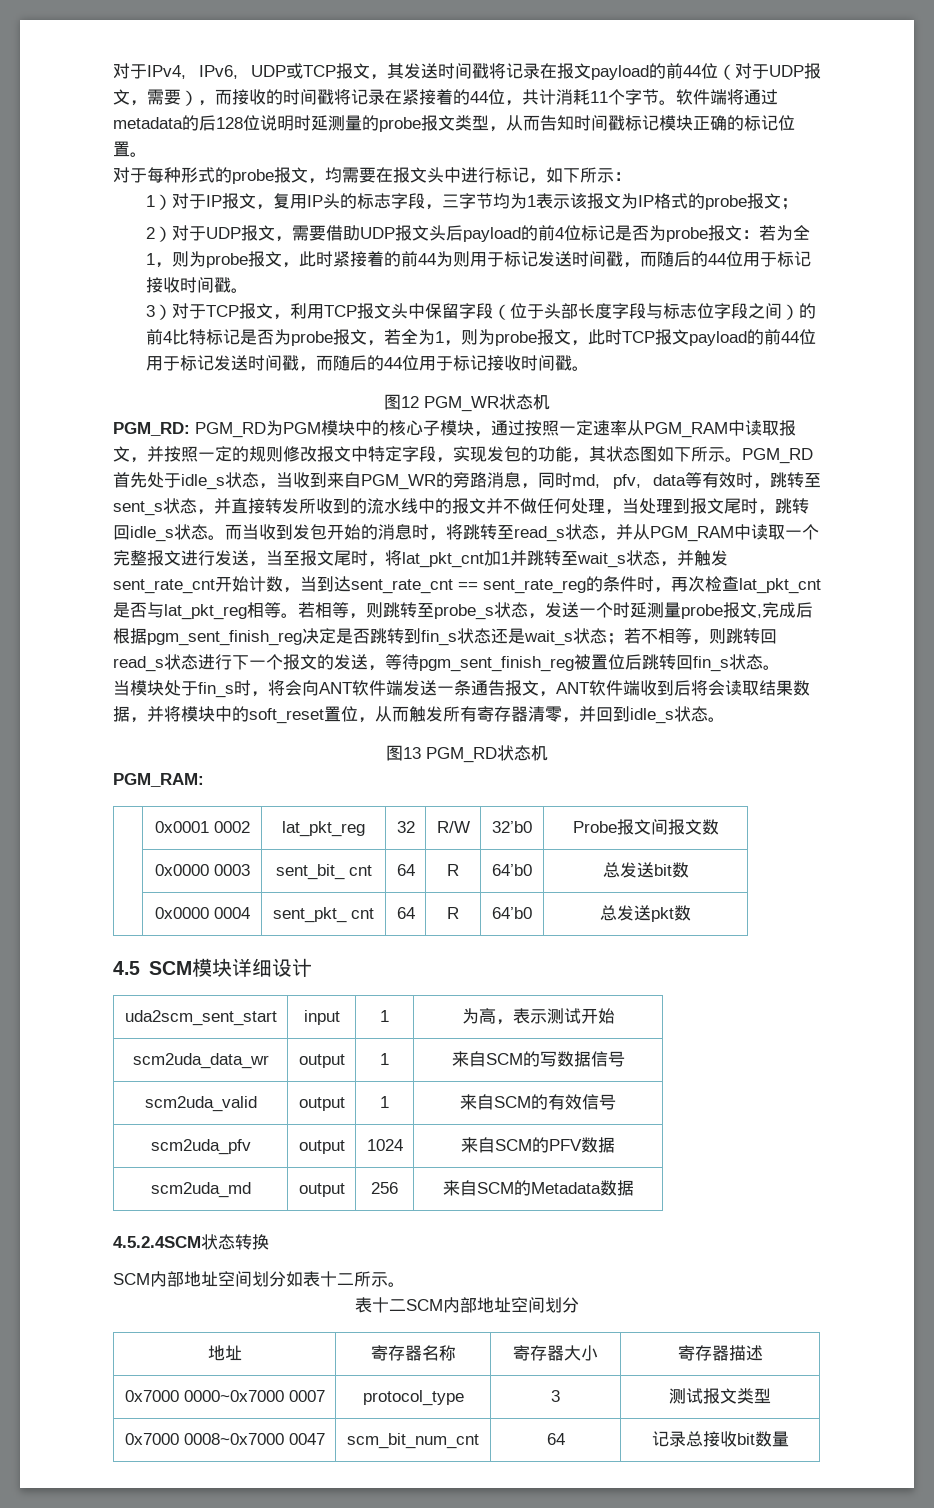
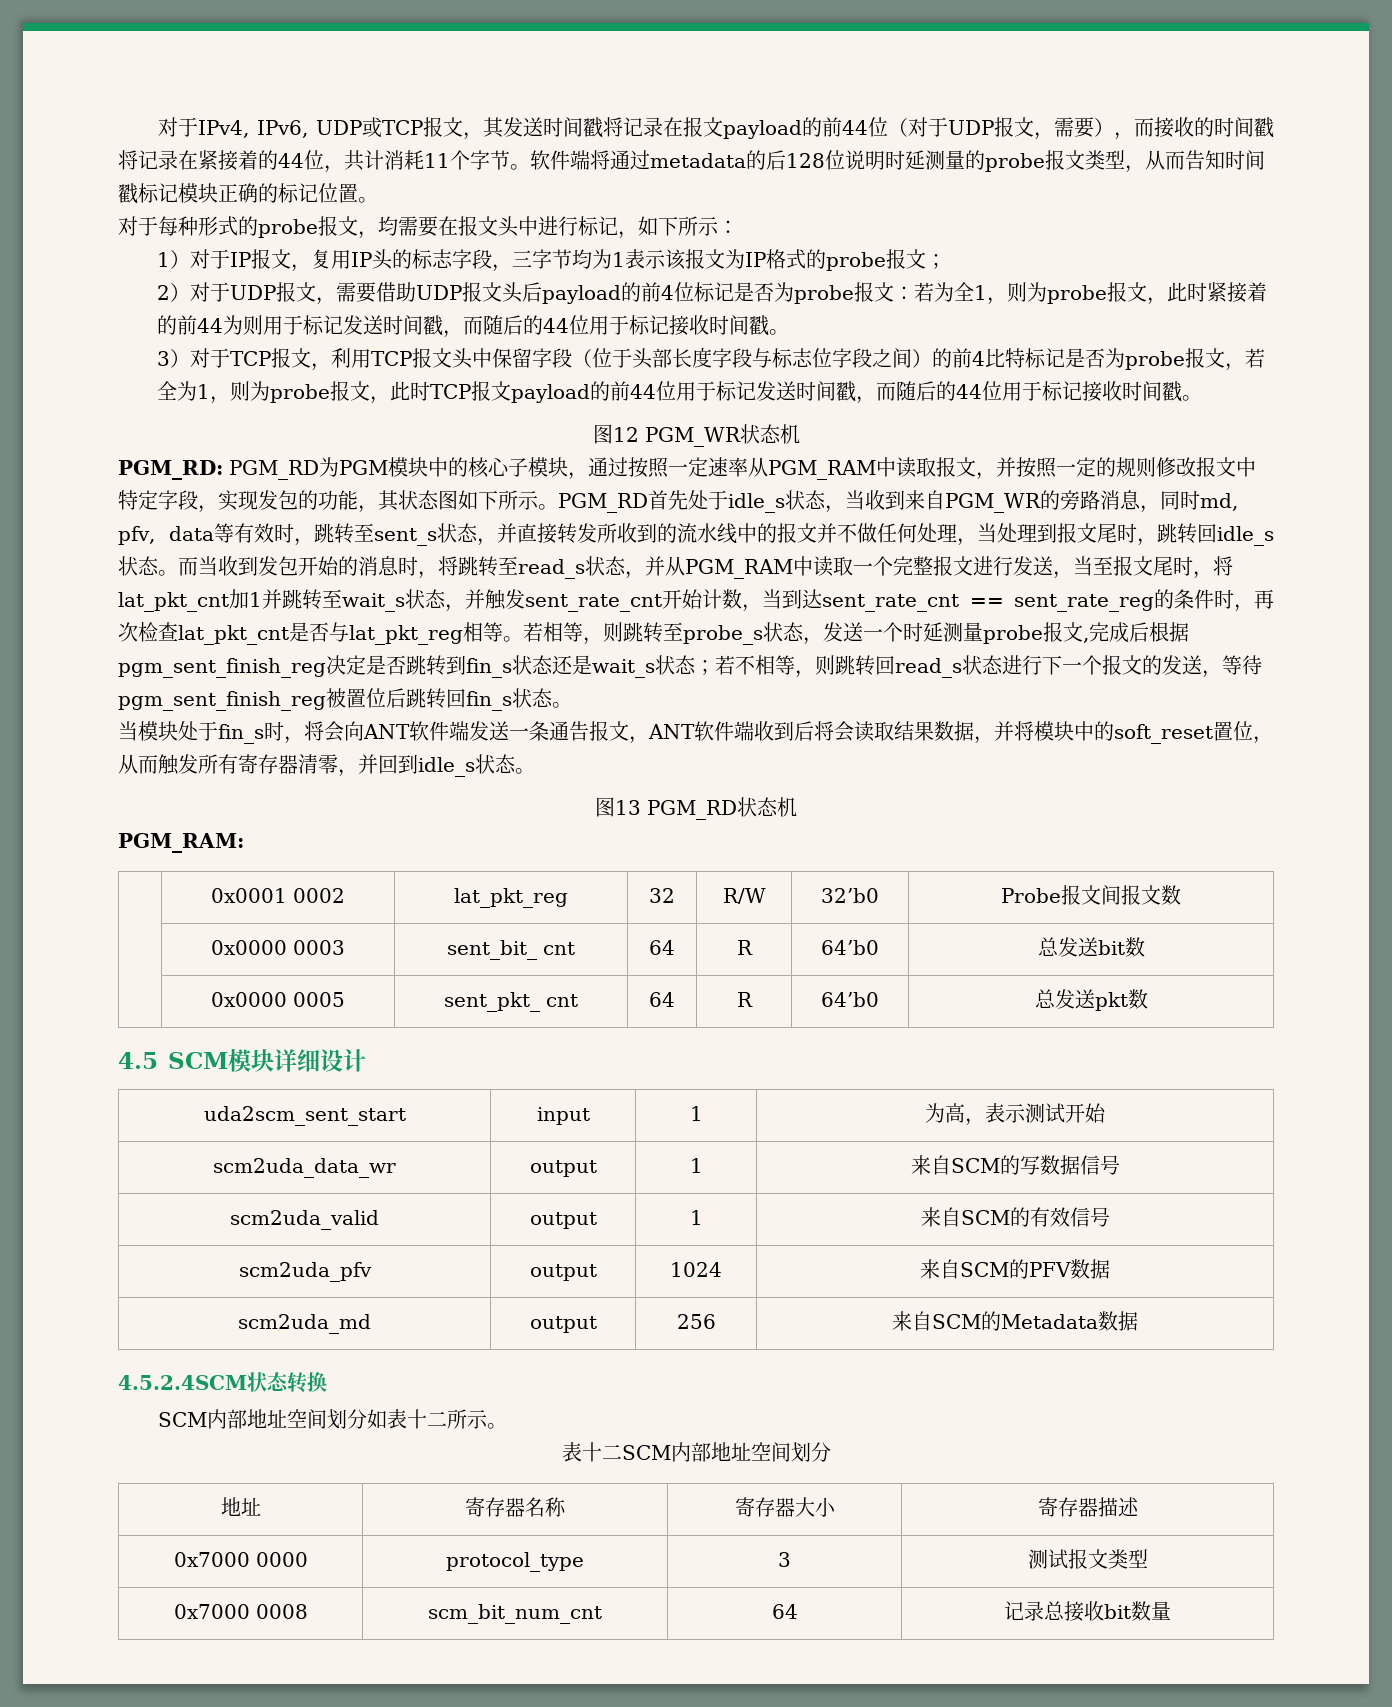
[213,907,250,919] 0004 -> [293,992,345,1007] 0005
[183,1390,325,1402] 0000~0x7000 0007 -> [255,1552,308,1567] 0000
[183,1433,325,1445] 0008~0x7000 0047 -> [255,1604,308,1619] 0008

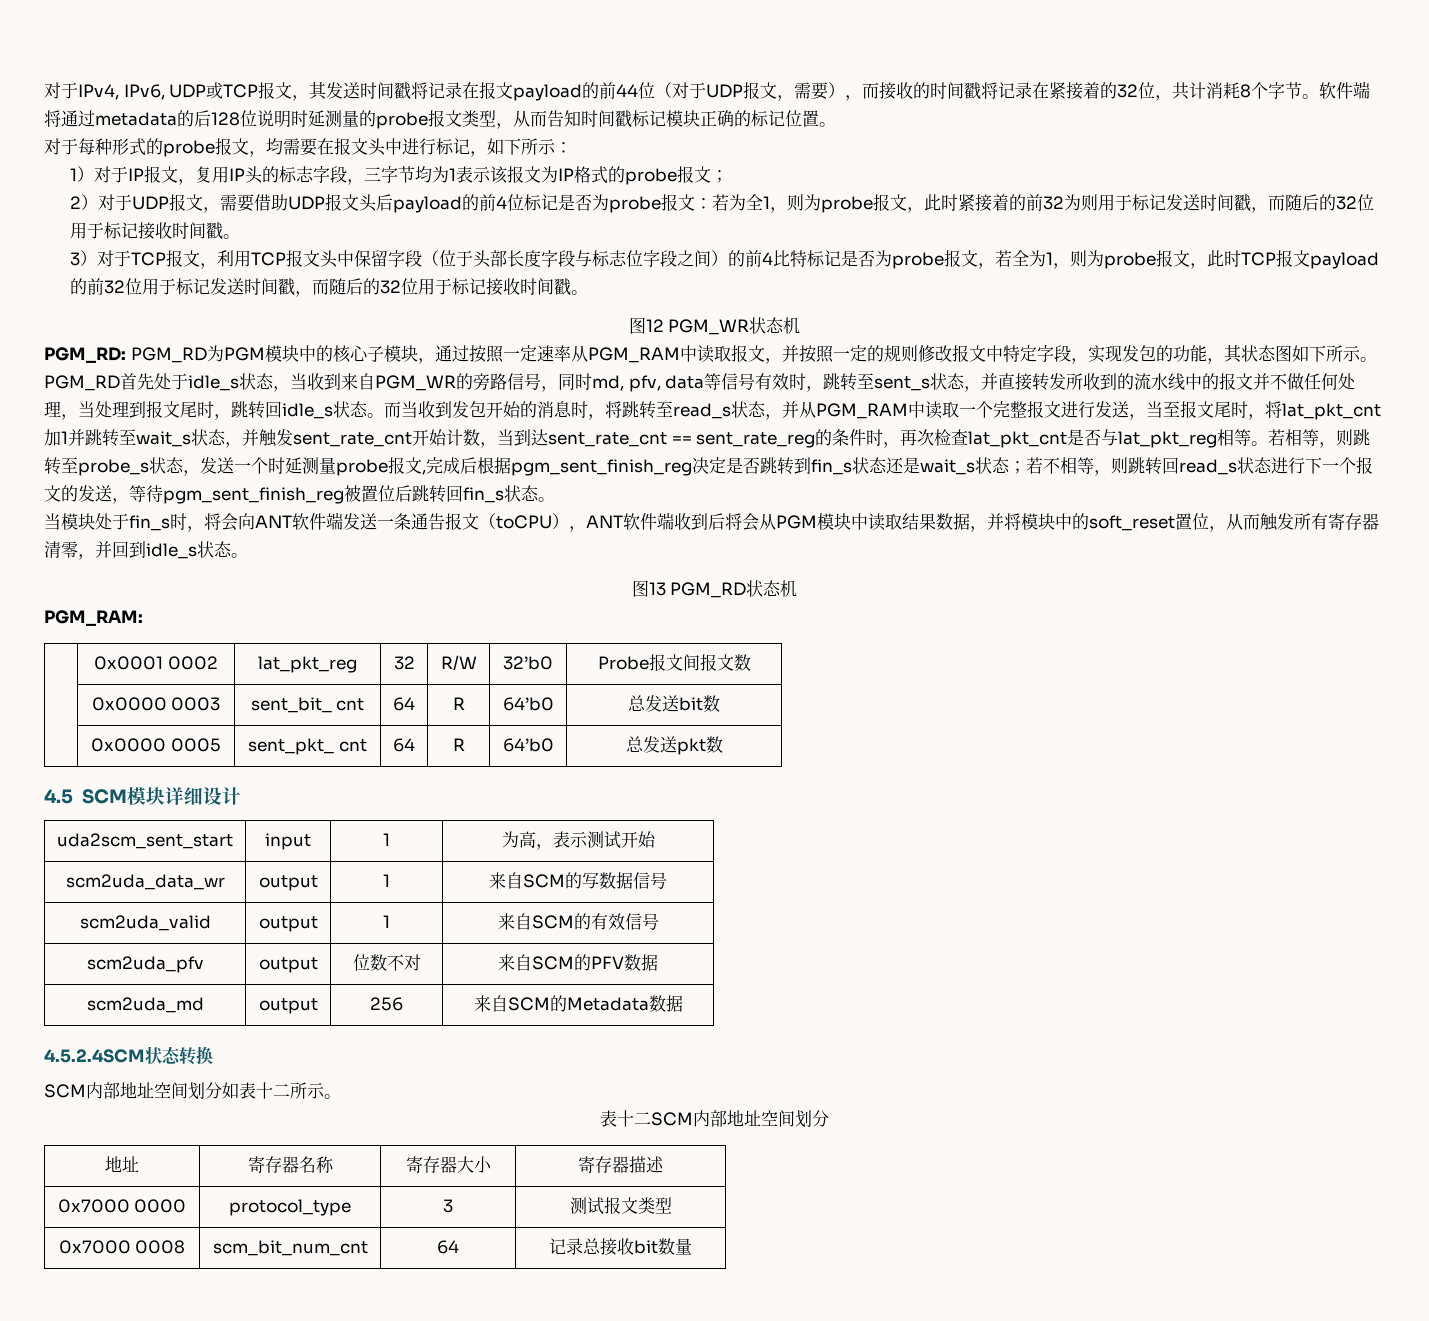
[278,153,304,168] 44 -> [1117,84,1139,98] 32
[424,153,450,168] 11 -> [1240,84,1252,98] 8
[196,318,223,333] 44 -> [1042,196,1064,210] 32
[542,318,569,333] 44 -> [1335,196,1357,210] 32
[629,384,656,399] 44 -> [103,280,125,294] 32
[955,384,982,399] 44 -> [379,280,401,294] 32
[1100,490,1141,510] 消息 -> [507,373,541,390] 信号
(234, 533) none -> [721,373,756,390] 信号
(629, 731) none -> [479,513,569,529] （toCPU）
(854, 731) none -> [759,513,868,530] 从PGM模块中
[670,1262,722,1277] 1024 -> [352,954,421,971] 位数不对

